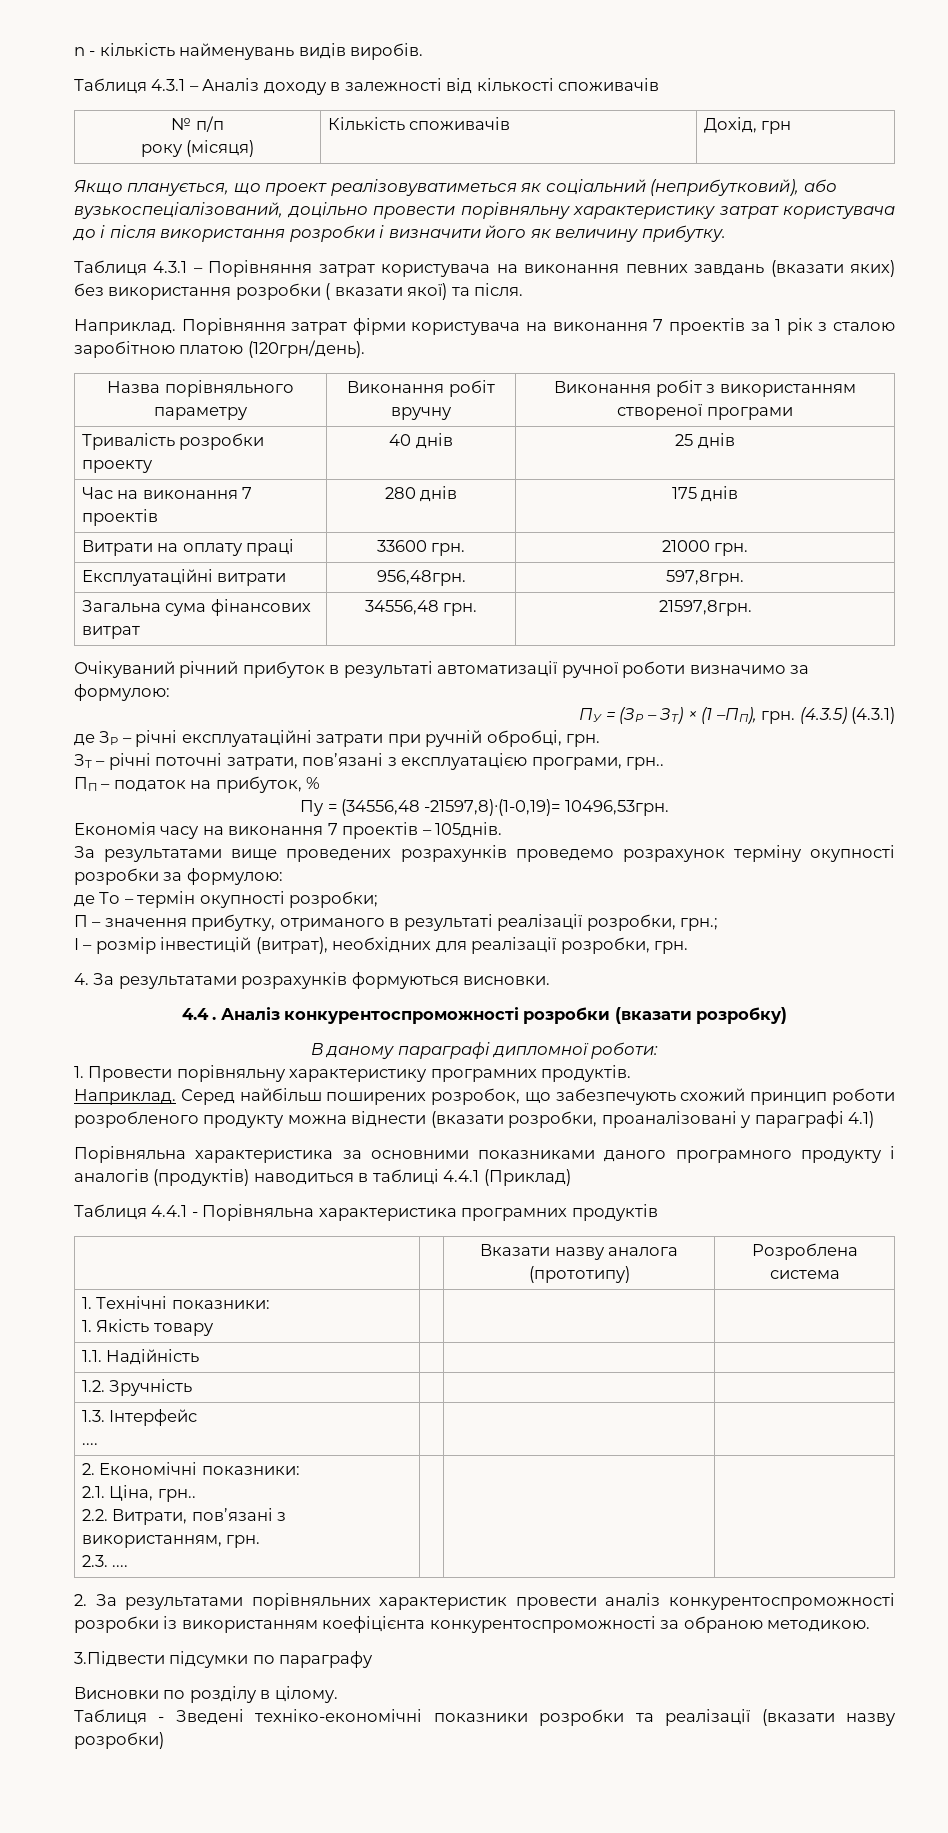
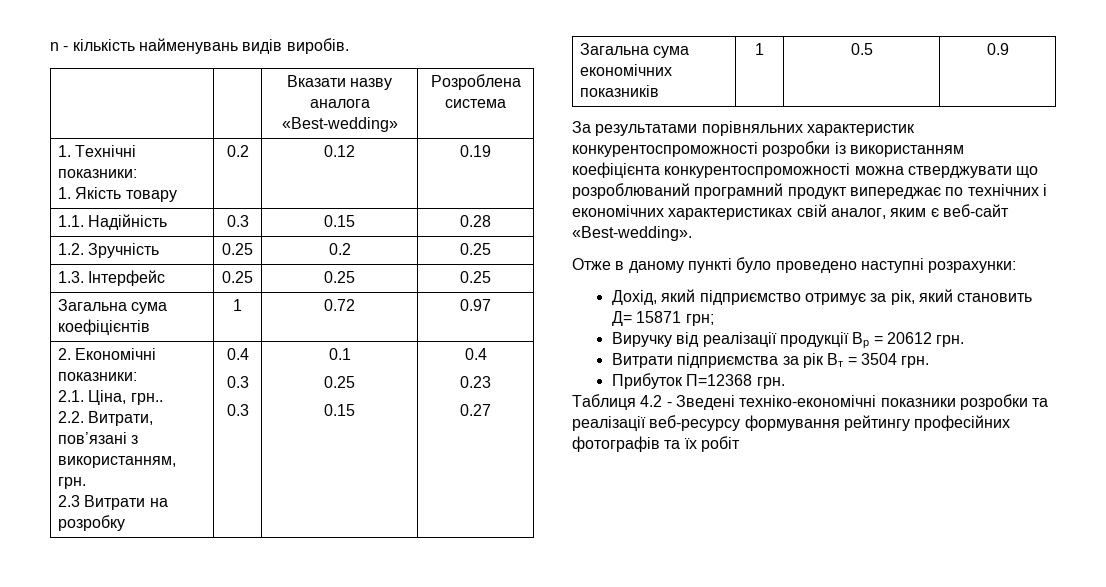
[74,78,660,95] [171,116,224,132] [140,140,255,157] [327,117,511,131] [703,117,792,134] [74,179,837,196] [74,202,895,219] [72,225,726,242] [74,260,896,277] [74,283,524,300] [74,318,896,335] [74,340,365,358] [107,380,294,397] [154,407,248,420] [347,380,495,397] [391,407,452,420] [554,380,856,397] [617,404,793,420] [81,433,265,450] [81,460,153,473] [389,433,453,449] [675,433,735,449] [81,487,253,499] [81,509,158,526] [384,486,458,502] [671,486,739,502] [81,539,295,556] [376,540,466,556] [661,540,749,556] [81,569,287,586] [376,570,466,586] [665,570,744,586] [81,599,311,616] [81,626,140,639] [364,600,478,616] [658,600,752,616] [74,661,810,678] [74,684,170,701] [579,707,896,724] [74,730,601,747] [74,753,665,770] [74,776,321,793] [300,799,669,816] [74,822,503,839] [74,845,895,862] [74,868,283,885] [74,891,379,908] [74,914,719,931] [74,937,689,954] [74,972,551,989] [181,1007,788,1024] [310,1042,659,1059] [74,1065,632,1082] [74,1088,896,1105] [74,1111,875,1128] [74,1146,895,1163] [74,1169,571,1186] [74,1204,658,1221] // Таблиця 4.3.1 – Аналіз доходу в залежності від кількості споживачів // № п/п // року (місяця) | Кількість споживачів | Дохід, грн // Якщо планується, що проект реалізовуватиметься як соціальний (неприбутковий), або вузькоспеціалізований, доцільно провести порівняльну характеристику затрат користувача до і після використання розробки і визначити його як величину прибутку. // Таблиця 4.3.1 – Порівняння затрат користувача на виконання певних завдань (вказати яких) без використання розробки ( вказати якої) та після. // Наприклад. Порівняння затрат фірми користувача на виконання 7 проектів за 1 рік з сталою заробітною платою (120грн/день). // Назва порівняльного параметру | Виконання робіт вручну | Виконання робіт з використанням створеної програми // Тривалість розробки проекту | 40 днів | 25 днів // Час на виконання 7 проектів | 280 днів | 175 днів // Витрати на оплату праці | 33600 грн. | 21000 грн. // Експлуатаційні витрати | 956,48грн. | 597,8грн. // Загальна сума фінансових витрат | 34556,48 грн. | 21597,8грн. // Очікуваний річний прибуток в результаті автоматизації ручної роботи визначимо за формулою: // ПУ = (ЗР – ЗТ) × (1 –ПП), грн. (4.3.5) (4.3.1) // де ЗР – річні експлуатаційні затрати при ручній обробці, грн. // ЗТ – річні поточні затрати, пов’язані з експлуатацією програми, грн.. // ПП – податок на прибуток, % // Пу = (34556,48 -21597,8)∙(1-0,19)= 10496,53грн. // Економія часу на виконання 7 проектів – 105днів. // За результатами вище проведених розрахунків проведемо розрахунок терміну окупності розробки за формулою: // де То – термін окупності розробки; // П – значення прибутку, отриманого в результаті реалізації розробки, грн.; // І – розмір інвестицій (витрат), необхідних для реалізації розробки, грн. // 4. За результатами розрахунків формуються висновки. // 4.4 . Аналіз конкурентоспроможності розробки (вказати розробку) // В даному параграфі дипломної роботи: // 1. Провести порівняльну характеристику програмних продуктів. // Наприклад. Серед найбільш поширених розробок, що забезпечують схожий принцип роботи розробленого продукту можна віднести (вказати розробки, проаналізовані у параграфі 4.1) // Порівняльна характеристика за основними показниками даного програмного продукту і аналогів (продуктів) наводиться в таблиці 4.4.1 (Приклад) // Таблиця 4.4.1 - Порівняльна характеристика програмних продуктів -> (349, 46) none
[528,1266,630,1283] (прототипу) -> [281,117,398,132] «Best-wedding»
(214, 1329) | | -> [226,145,249,157] [324,145,356,157] [460,145,491,157] 0.2 | 0.12 | 0.19
(200, 1357) | | -> [226,215,249,227] [324,215,356,227] [460,215,491,227] 0.3 | 0.15 | 0.28
(193, 1387) | | -> [222,243,253,255] [328,243,351,255] [460,243,491,255] 0.25 | 0.2 | 0.25
[81,1443,98,1445] // .... | | | -> [222,271,253,283] [324,271,356,283] [460,271,491,283] [58,299,168,314] [58,319,151,335] [233,299,242,311] [324,299,356,311] [460,299,491,311] | 0.25 | 0.25 | 0.25 // Загальна сума коефіцієнтів | 1 | 0.72 | 0.97
[81,1555,129,1567] [74,1594,87,1606] 2.3. .... | | | // 2. -> [58,495,168,510] [58,515,126,531] [226,348,249,360] [226,376,249,388] [226,404,249,416] [328,348,351,360] [324,376,356,388] [324,404,356,416] [464,348,487,360] [460,376,491,388] [460,404,491,416] [580,43,690,58] [580,64,673,76] [580,85,660,97] [755,43,764,55] [850,43,873,55] [986,43,1009,55] 2.3 Витрати на розробку | 0.4 // 0.3 // 0.3 | 0.1 // 0.25 // 0.15 | 0.4 // 0.23 // 0.27 // Загальна сума економічних показників | 1 | 0.5 | 0.9 //
[515,1593,661,1610] провести аналіз -> (915, 130) none
[660,1616,871,1633] [74,1651,374,1668] [74,1686,338,1703] [74,1709,147,1725] за обраною методикою. // 3.Підвести підсумки по параграфу // Висновки по розділу в цілому. // Таблиця -> [854,166,1039,178] [572,183,1047,199] [572,204,1009,220] [572,226,692,241] [572,257,1017,273] [611,289,1033,305] [611,311,714,326] [611,332,965,348] [611,353,930,368] [611,373,785,389] [572,394,663,410] можна стверджувати що розроблюваний програмний продукт випереджає по технічних і економічних характеристиках свій аналог, яким є веб-сайт «Best-wedding». // Отже в даному пункті було проведено наступні розрахунки: // Дохід, який підприємство отримує за рік, який становить Д= 15871 грн; // Виручку від реалізації продукції Вр = 20612 грн. // Витрати підприємства за рік Вт = 3504 грн. // Прибуток П=12368 грн. // Таблиця 4.2
[761,1709,896,1726] [74,1732,164,1749] (вказати назву розробки) -> [649,415,1011,431] [572,436,740,452] веб-ресурсу формування рейтингу професійних фотографів та їх робіт

